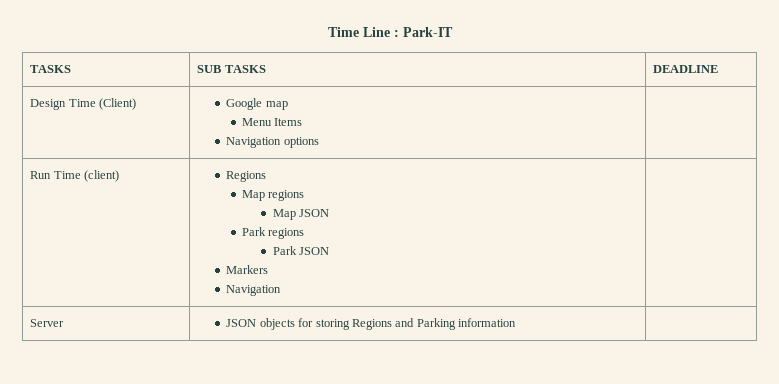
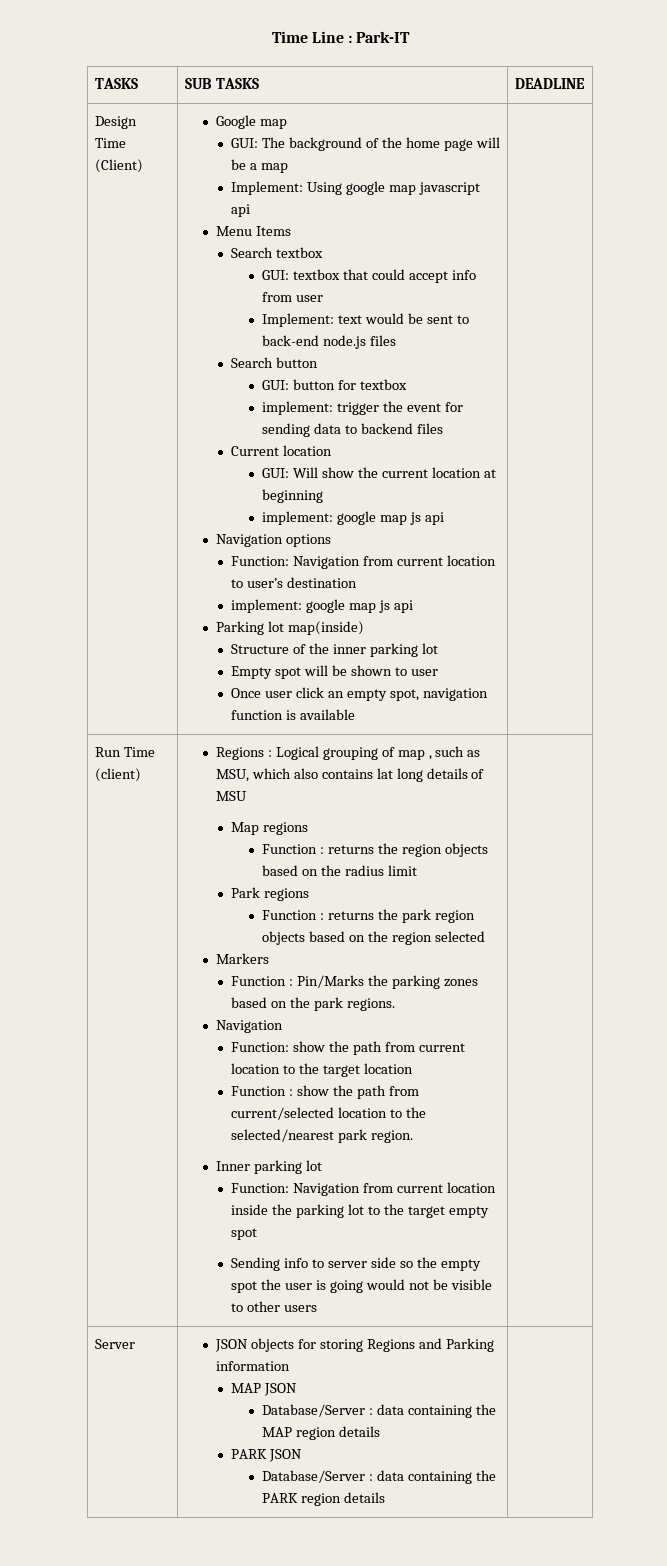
[241,118,303,126] [226,137,319,148] [30,170,120,182] [226,171,267,182] [241,190,305,201] [272,209,329,220] [241,227,305,239] [272,246,329,255] [226,265,269,274] [226,285,282,296] Menu Items // Navigation options | // Run Time (client) | Regions // Map regions // Map JSON // Park regions // Park JSON // Markers // Navigation -> [231,137,500,151] [231,159,289,173] [231,181,481,195] [231,204,251,217] [216,226,291,236] [231,247,324,258] [262,269,476,283] [262,292,324,302] [262,313,469,327] [262,335,397,349] [231,357,319,368] [262,379,407,390] [262,401,463,415] [262,423,443,437] [231,445,333,456] [262,467,496,478] [262,489,324,503] [262,511,444,525] [216,534,331,547] [231,555,497,569] [231,577,358,588] [231,599,414,613] [216,621,364,635] [231,643,439,657] [231,665,438,679] [231,687,488,701] [231,709,356,720] [94,747,155,757] [94,768,141,782] [216,746,481,760] [216,768,485,782] [216,791,248,801] [231,822,309,835] [262,843,488,857] [262,865,417,876] [231,887,310,901] [262,909,475,923] [262,931,485,945] [216,953,270,964] [231,975,479,989] [231,997,396,1011] [216,1020,284,1033] [231,1041,466,1055] [231,1063,414,1077] [231,1085,420,1099] [231,1107,427,1120] [231,1129,414,1143] [216,1160,322,1174] [231,1182,497,1196] [231,1204,489,1218] [231,1228,258,1240] [231,1257,481,1271] [231,1279,492,1293] [231,1301,318,1312] GUI: The background of the home page will be a map // Implement: Using google map javascript api // Menu Items // Search textbox // GUI: textbox that could accept info from user // Implement: text would be sent to back-end node.js files // Search button // GUI: button for textbox // implement: trigger the event for sending data to backend files // Current location // GUI: Will show the current location at beginning // implement: google map js api // Navigation options // Function: Navigation from current location to user’s destination // implement: google map js api // Parking lot map(inside) // Structure of the inner parking lot // Empty spot will be shown to user // Once user click an empty spot, navigation function is available | // Run Time (client) | Regions : Logical grouping of map , such as MSU, which also contains lat long details of MSU // Map regions // Function : returns the region objects based on the radius limit // Park regions // Function : returns the park region objects based on the region selected // Markers // Function : Pin/Marks the parking zones based on the park regions. // Navigation // Function: show the path from current location to the target location // Function : show the path from current/selected location to the selected/nearest park region. // Inner parking lot // Function: Navigation from current location inside the parking lot to the target empty spot // Sending info to server side so the empty spot the user is going would not be visible to other users
(517, 322) none -> [231,1383,298,1396] [262,1404,496,1418] [262,1426,381,1440] [231,1449,303,1462] [262,1470,496,1484] [262,1492,386,1506] // MAP JSON // Database/Server : data containing the MAP region details // PARK JSON // Database/Server : data containing the PARK region details

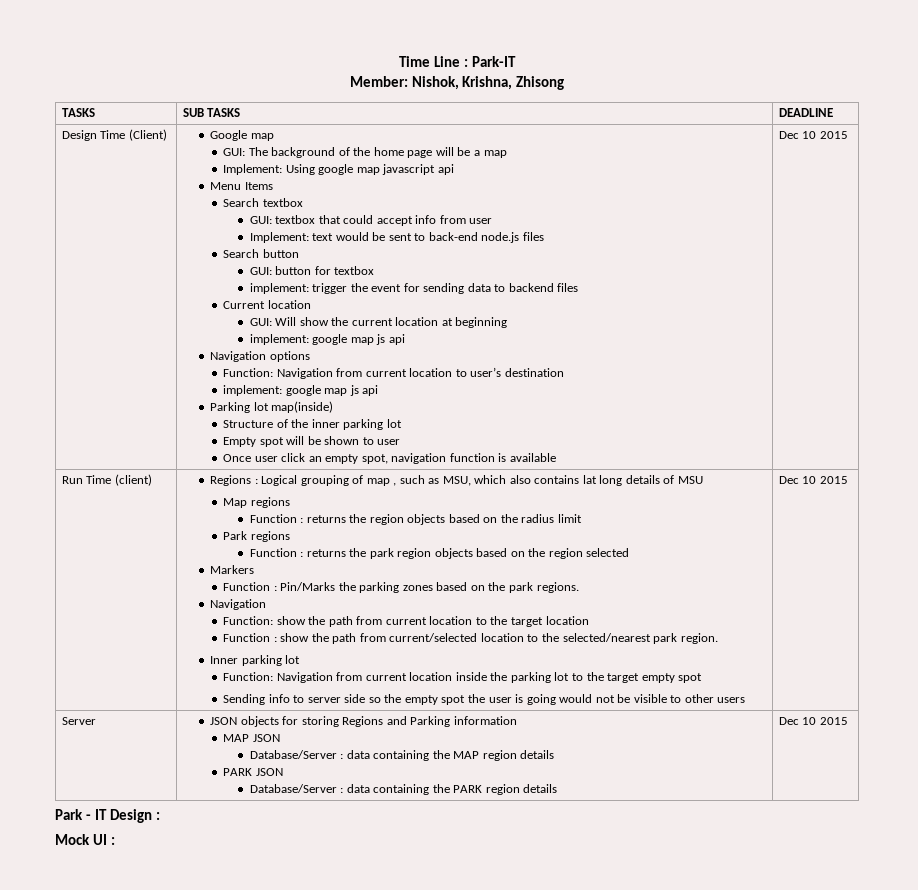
(411, 37) none -> [349,76,565,90] // Member: Nishok, Krishna, Zhisong
(356, 714) none -> [778,131,848,139] Dec 10 2015
(318, 1308) none -> [778,476,848,484] Dec 10 2015
(386, 1497) none -> [778,717,848,725] [55,809,160,823] [55,834,115,845] Dec 10 2015 // Park - IT Design : // Mock UI :

